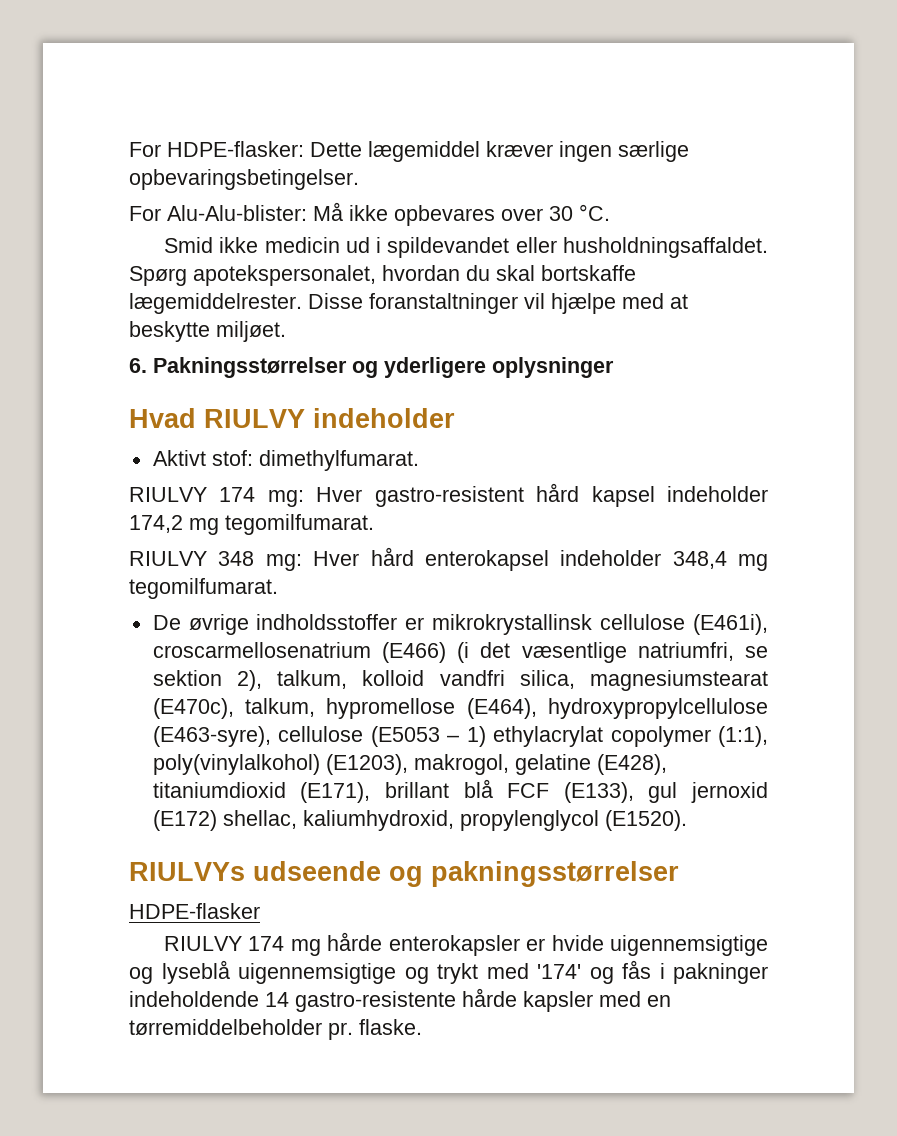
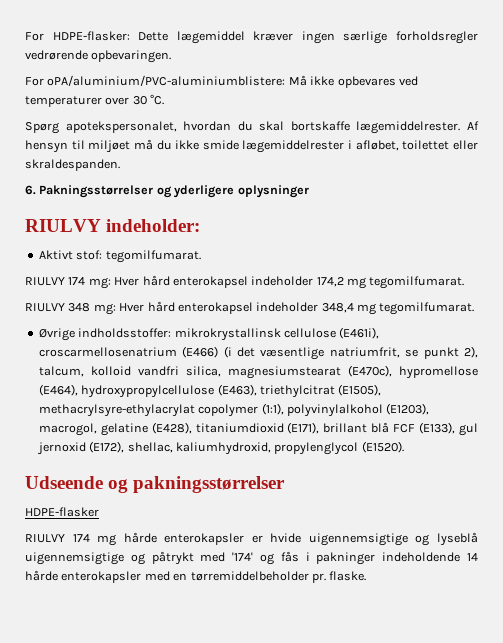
[129,169,359,190] [129,205,307,221] opbevaringsbetingelser. // For Alu-Alu-blister: -> [396,31,478,44] [25,50,172,63] [25,75,286,86] forholdsregler vedrørende opbevaringen. // For oPA/aluminium/PVC-aluminiumblistere:
(495, 215) none -> [398,76,418,86] [25,96,102,107] ved temperaturer
[163,237,768,258] Smid ikke medicin ud i spildevandet eller husholdningsaffaldet. -> (165, 99) none
[308,293,688,314] [129,321,286,342] Disse foranstaltninger vil hjælpe med at beskytte miljøet. -> [467,121,479,130] [25,139,478,153] [25,159,120,171] Af hensyn til miljøet må du ikke smide lægemiddelrester i afløbet, toilettet eller skraldespanden.
[129,408,455,428] Hvad RIULVY indeholder -> [25,219,201,232] RIULVY indeholder:
[258,450,419,471] dimethylfumarat. -> [105,250,201,263] tegomilfumarat.
[374,483,655,507] gastro-resistent hård kapsel -> [142,275,248,288] hård enterokapsel
[152,614,425,635] De øvrige indholdsstoffer er -> [38,328,172,341] Øvrige indholdsstoffer:
[637,642,769,661] [152,670,348,691] natriumfri, se sektion 2), talkum, -> [329,346,478,359] [38,366,84,377] natriumfrit, se punkt 2), talcum,
[244,698,315,717] talkum, -> (392, 371) none
[152,726,769,747] [152,754,509,775] (E463-syre), cellulose (E5053 – 1) ethylacrylat copolymer (1:1), poly(vinylalkohol) (E1203), makrogol, -> [217,384,382,398] [38,403,430,417] [38,423,97,436] (E463), triethylcitrat (E1505), methacrylsyre-ethylacrylat copolymer (1:1), polyvinylalkohol (E1203), macrogol,
[152,810,217,831] (E172) -> [89,441,125,453] (E172),
[129,861,381,881] RIULVYs udseende -> [25,476,103,489] Udseende
[437,963,478,984] trykt -> [151,551,194,565] påtrykt
[295,988,593,1012] gastro-resistente hårde kapsler -> [25,570,142,583] hårde enterokapsler

